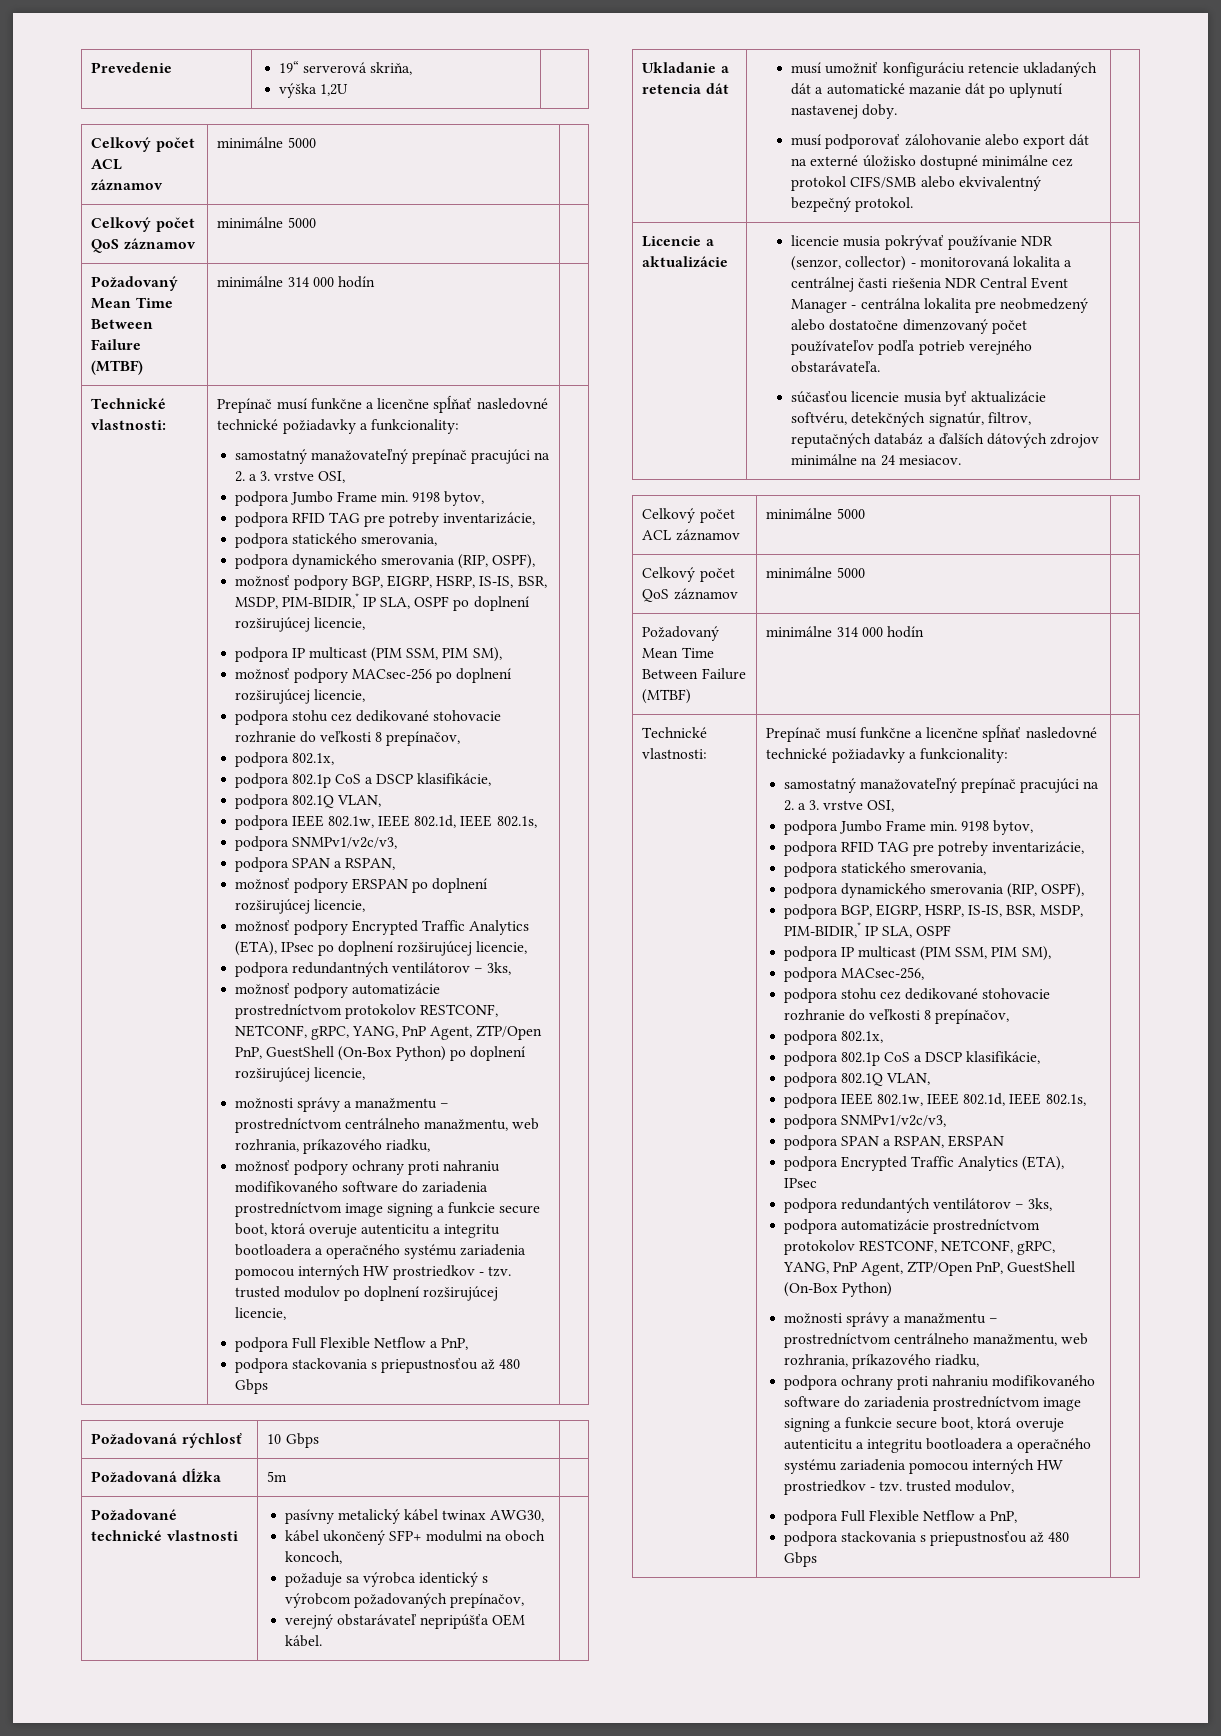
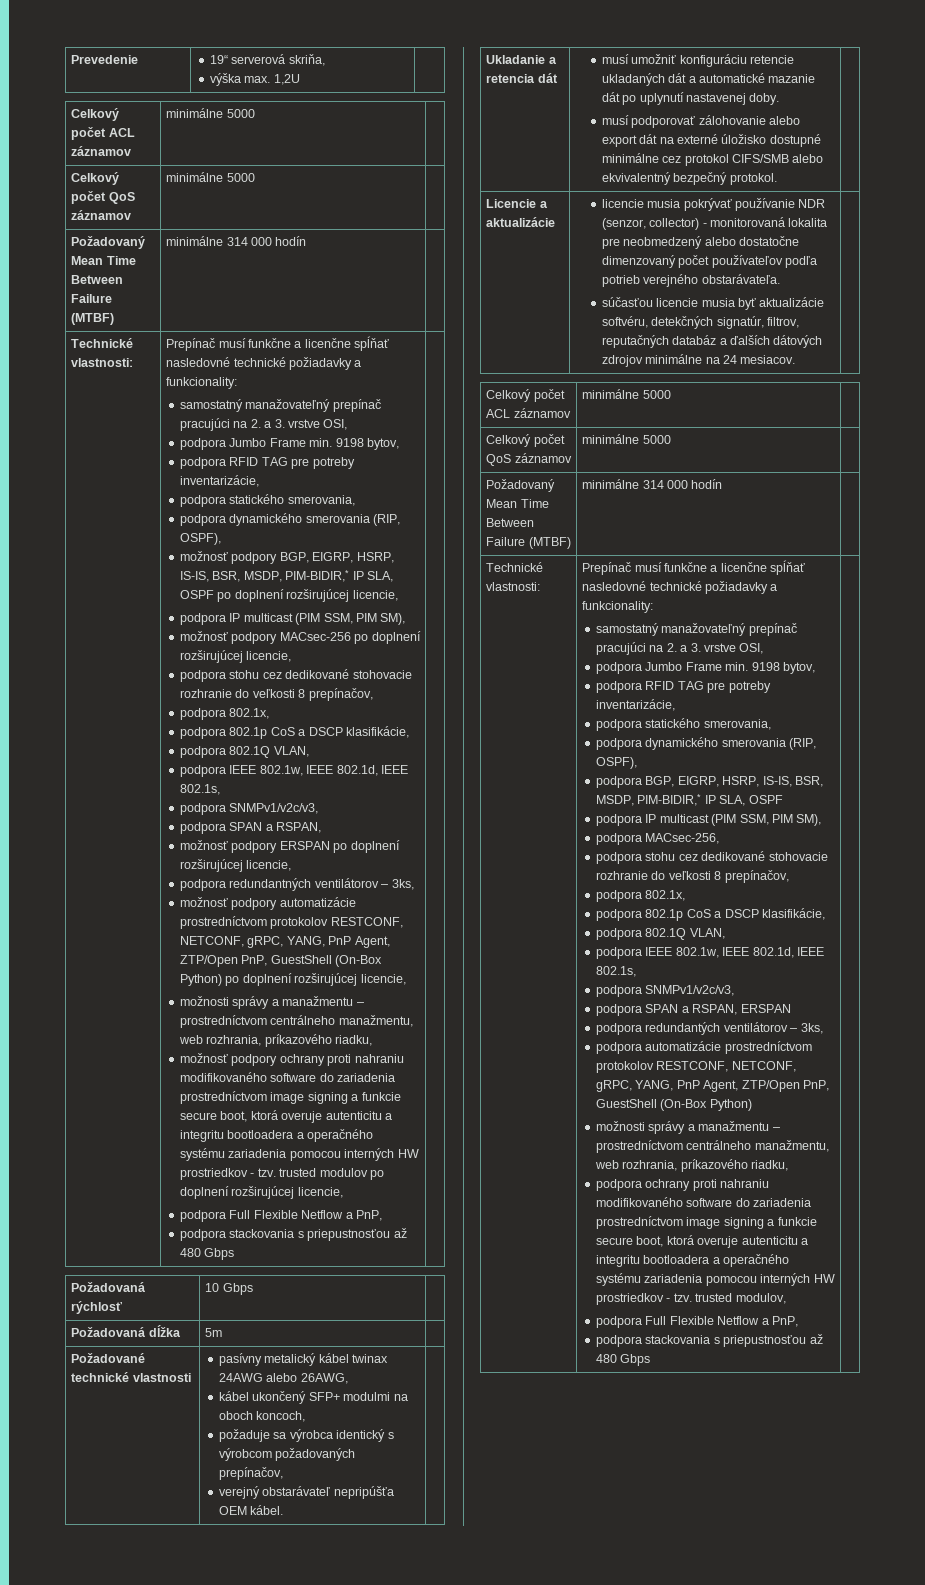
(317, 90) none -> [244,76,271,83] max.
[234,920,530,935] [234,941,528,956] // možnosť podpory Encrypted Traffic Analytics (ETA), IPsec po doplnení rozširujúcej licencie, -> (292, 865) none
[490,1510,545,1522] AWG30, -> [219,1373,348,1384] 24AWG alebo 26AWG,
[1064,260,1073,267] [791,277,1069,292] [791,298,972,313] a centrálnej časti riešenia NDR Central Event Manager - centrálna lokalita -> (828, 222) none
[783,1156,1065,1171] [783,1178,817,1188] // podpora Encrypted Traffic Analytics (ETA), IPsec -> (791, 1008) none

